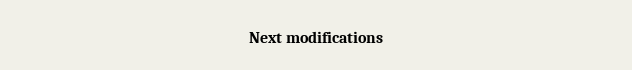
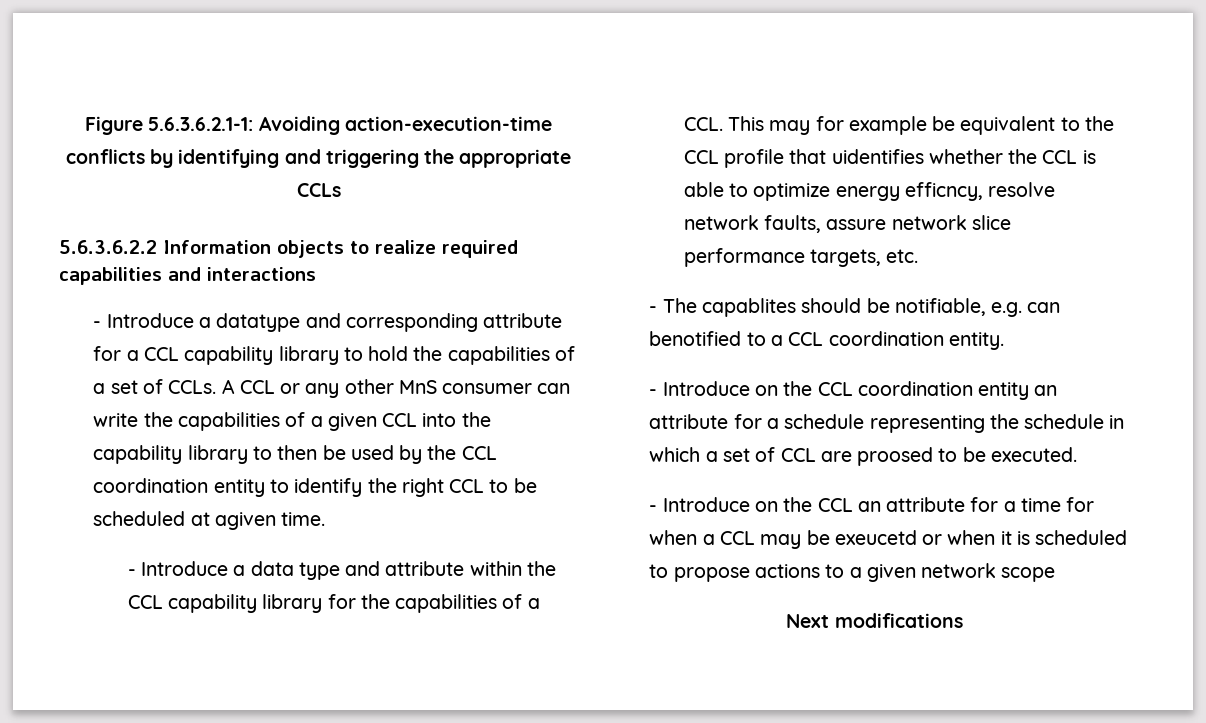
(248, 37) none -> [85,116,552,135] [65,149,572,168] [296,183,341,197] [59,240,518,258] [59,267,316,285] [93,313,563,332] [93,346,575,365] [93,379,571,398] [93,412,491,431] [93,445,497,464] [93,478,537,497] [93,511,326,530] [127,561,556,580] [127,594,540,613] [683,116,1114,135] [683,149,1096,168] [683,182,1056,201] [683,215,1011,233] [683,248,919,267] [649,298,1061,317] [649,331,1004,350] [649,381,1058,400] [649,414,1125,433] [649,447,1077,466] [649,497,1095,512] [649,530,1128,549] [649,563,1056,582] Figure 5.6.3.6.2.1-1: Avoiding action-execution-time conflicts by identifying and triggering the appropriate CCLs // 5.6.3.6.2.2 Information objects to realize required capabilities and interactions // - Introduce a datatype and corresponding attribute for a CCL capability library to hold the capabilities of a set of CCLs. A CCL or any other MnS consumer can write the capabilities of a given CCL into the capability library to then be used by the CCL coordination entity to identify the right CCL to be scheduled at agiven time. // - Introduce a data type and attribute within the CCL capability library for the capabilities of a CCL. This may for example be equivalent to the CCL profile that uidentifies whether the CCL is able to optimize energy efficncy, resolve network faults, assure network slice performance targets, etc. // - The capablites should be notifiable, e.g. can benotified to a CCL coordination entity. // - Introduce on the CCL coordination entity an attribute for a schedule representing the schedule in which a set of CCL are proosed to be executed. // - Introduce on the CCL an attribute for a time for when a CCL may be exeucetd or when it is scheduled to propose actions to a given network scope //

